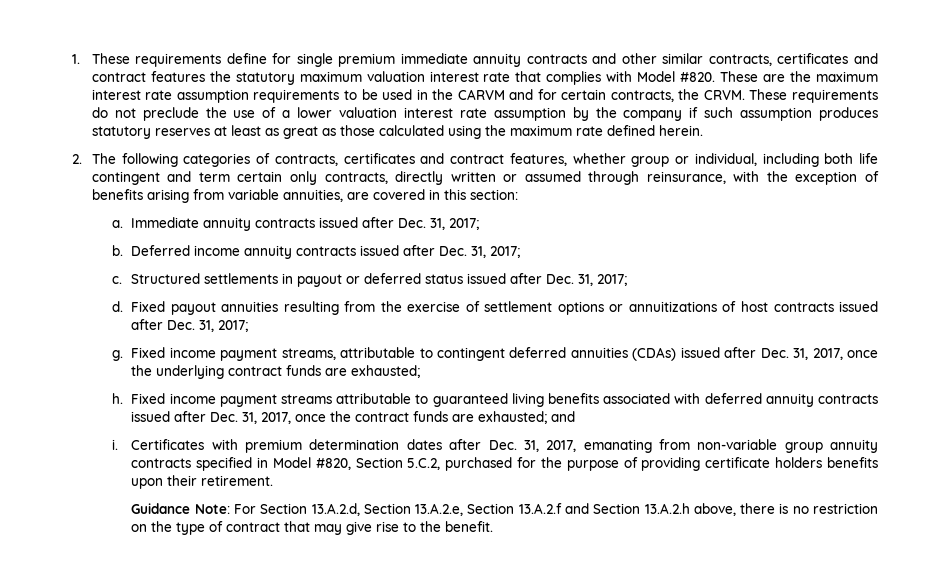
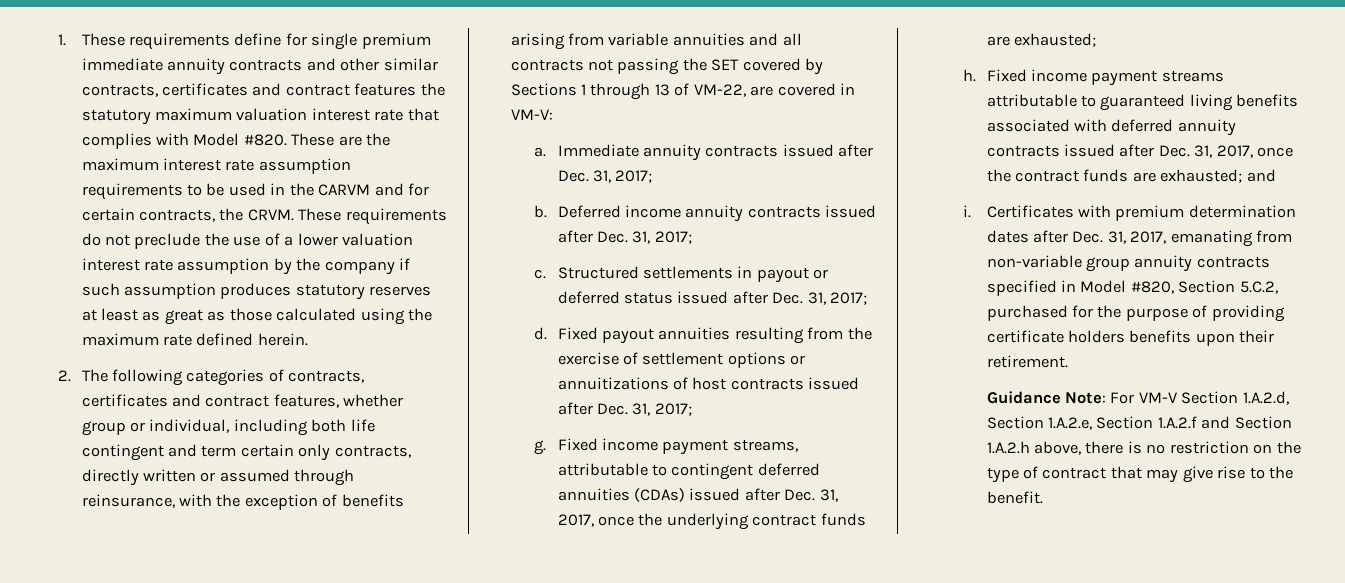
[282,189,343,202] annuities, -> [672,33,802,46] [510,58,824,75] [510,83,746,100] annuities and all contracts not passing the SET covered by Sections 1 through 13 of VM-22,
[443,189,518,200] this section: -> [510,109,553,120] VM-V:
[260,503,562,516] Section 13.A.2.d, Section 13.A.2.e, Section 13.A.2.f -> [1138,391,1289,405] [986,416,1197,430] VM-V Section 1.A.2.d, Section 1.A.2.e, Section 1.A.2.f
[644,503,690,514] 13.A.2.h -> [986,441,1030,454] 1.A.2.h

